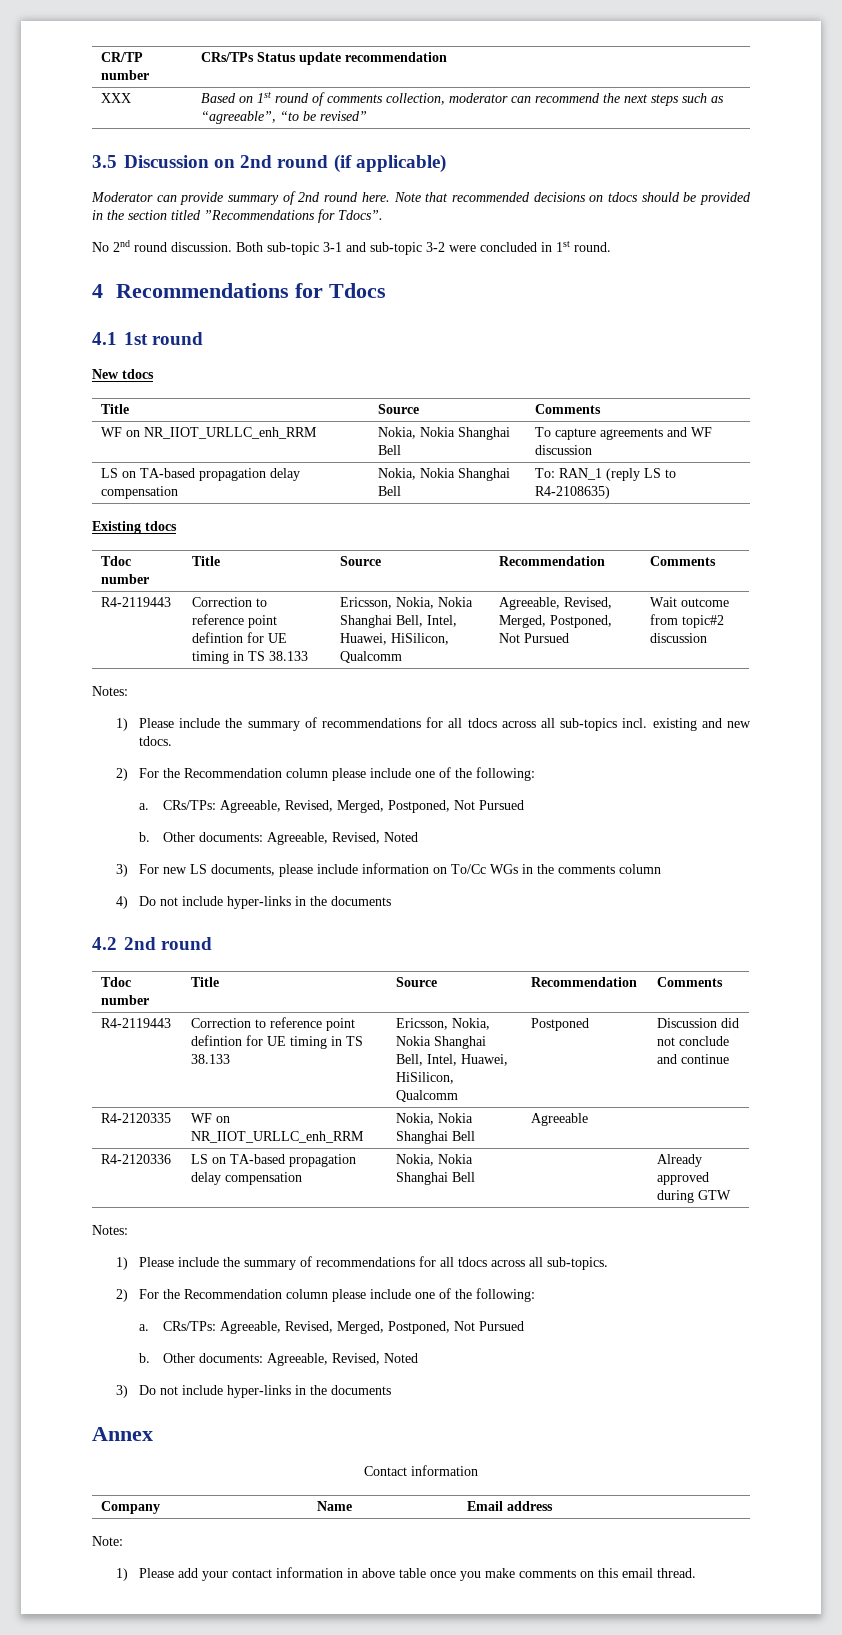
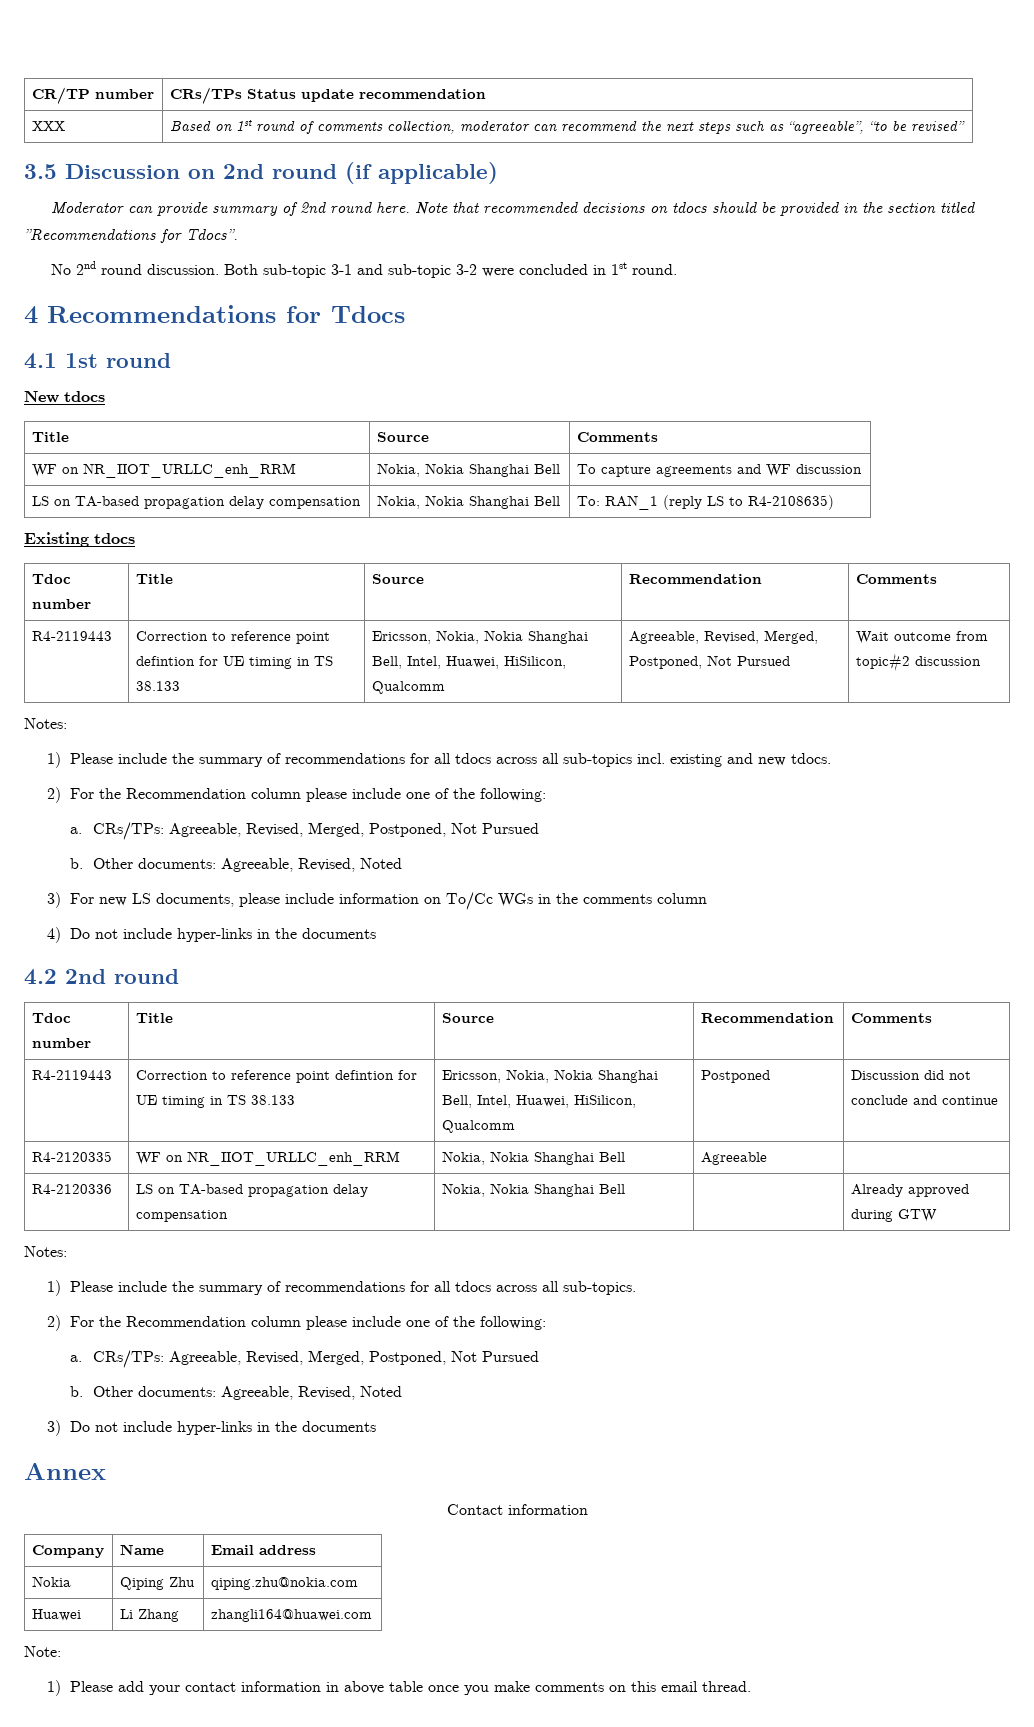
(554, 1506) none -> [31,1576,71,1587] [119,1577,195,1590] [210,1577,358,1590] [31,1609,81,1621] [119,1609,179,1622] [210,1609,372,1622] // Nokia | Qiping Zhu | qiping.zhu@nokia.com // Huawei | Li Zhang | zhangli164@huawei.com

